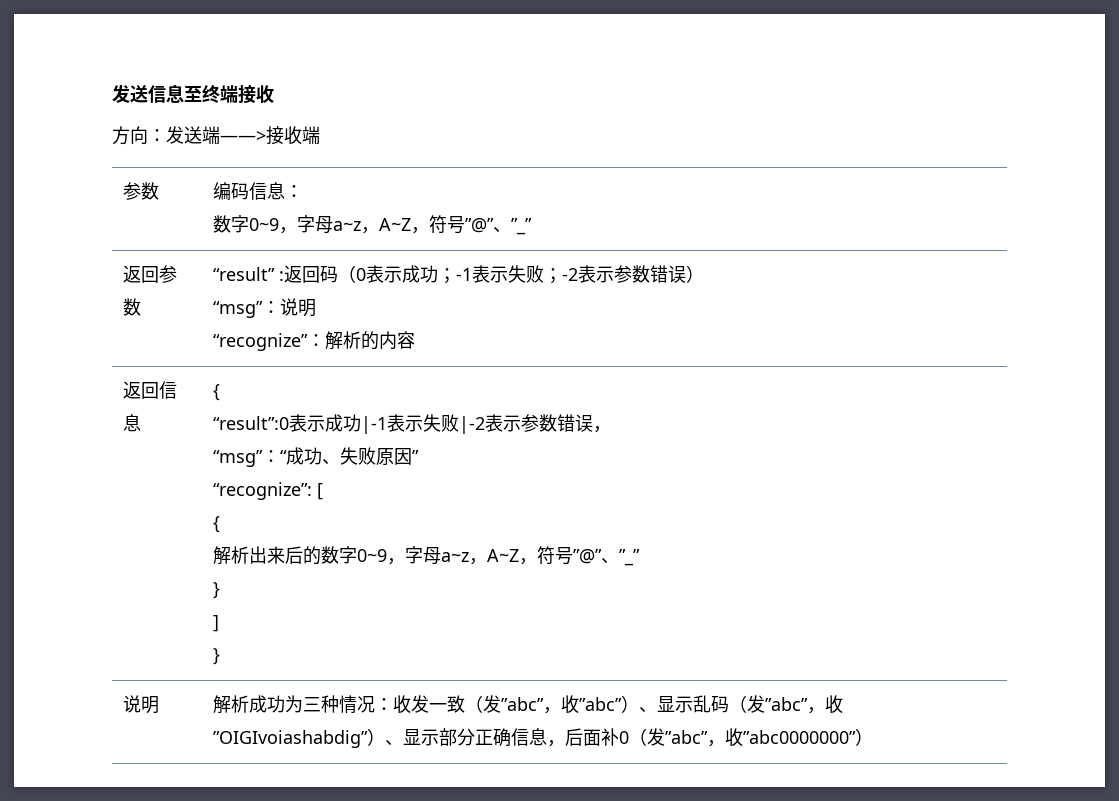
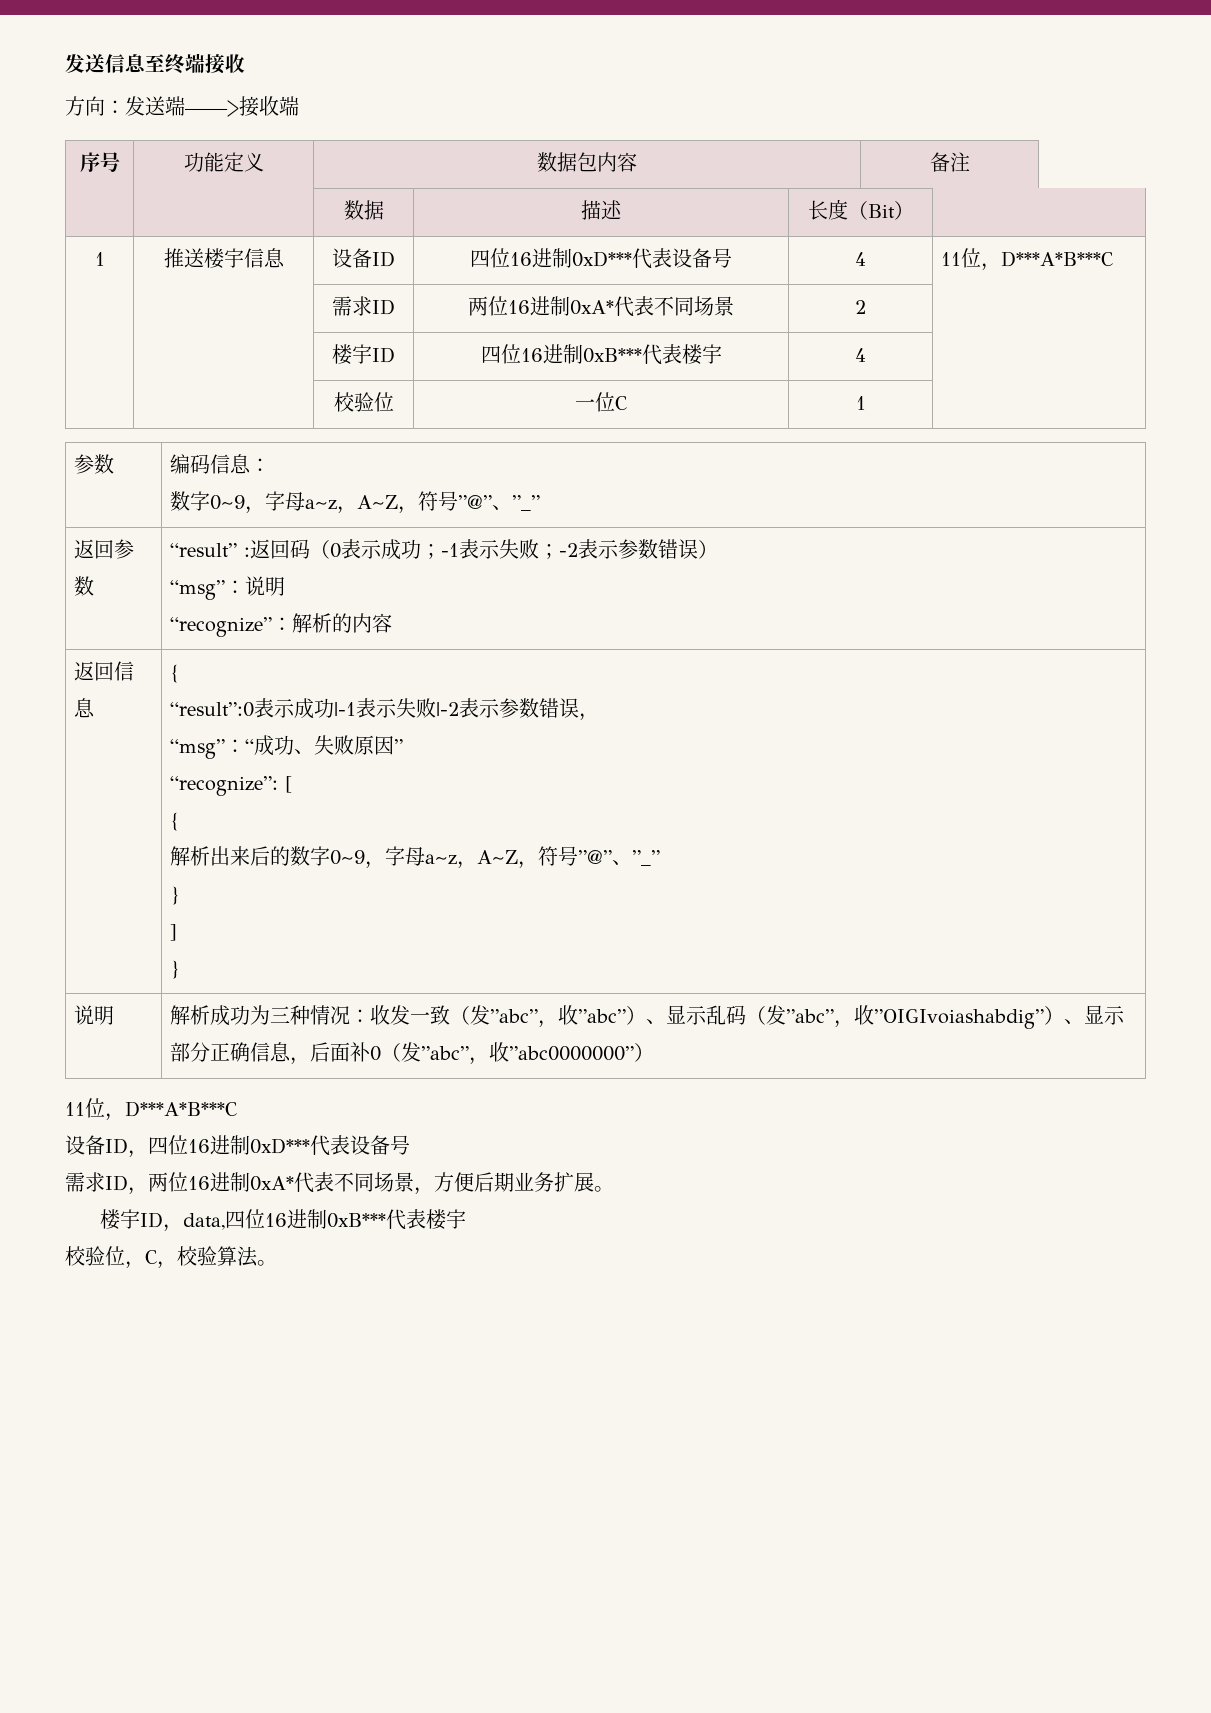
(320, 135) none -> [79,152,120,172] [183,152,264,172] [537,152,637,172] [929,152,970,172] [343,200,384,220] [581,200,622,220] [807,199,914,220] [94,252,105,266] [163,248,285,269] [332,248,395,268] [470,248,732,269] [855,252,866,266] [941,248,1114,271] [332,296,395,316] [468,296,734,317] [855,300,866,314] [332,344,395,365] [480,344,722,365] [855,348,866,362] [333,392,394,412] [575,392,627,412] [855,396,866,410] // 序号 | 功能定义 | 数据包内容 | 备注 // | | 数据 | 描述 | 长度（Bit） | // 1 | 推送楼宇信息 | 设备ID | 四位16进制0xD***代表设备号 | 4 | 11位，D***A*B***C // | | 需求ID | 两位16进制0xA*代表不同场景 | 2 | // | | 楼宇ID | 四位16进制0xB***代表楼宇 | 4 | // | | 校验位 | 一位C | 1 |
(873, 737) none -> [65,1098,237,1121] [65,1135,410,1158] [65,1172,614,1195] [100,1209,467,1232] [65,1246,277,1269] // 11位，D***A*B***C // 设备ID，四位16进制0xD***代表设备号 // 需求ID，两位16进制0xA*代表不同场景，方便后期业务扩展。 // 楼宇ID，data,四位16进制0xB***代表楼宇 // 校验位，C，校验算法。

